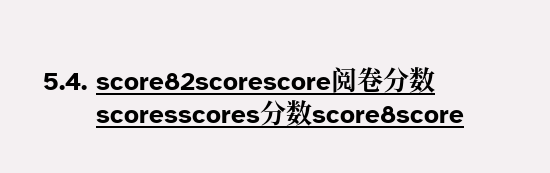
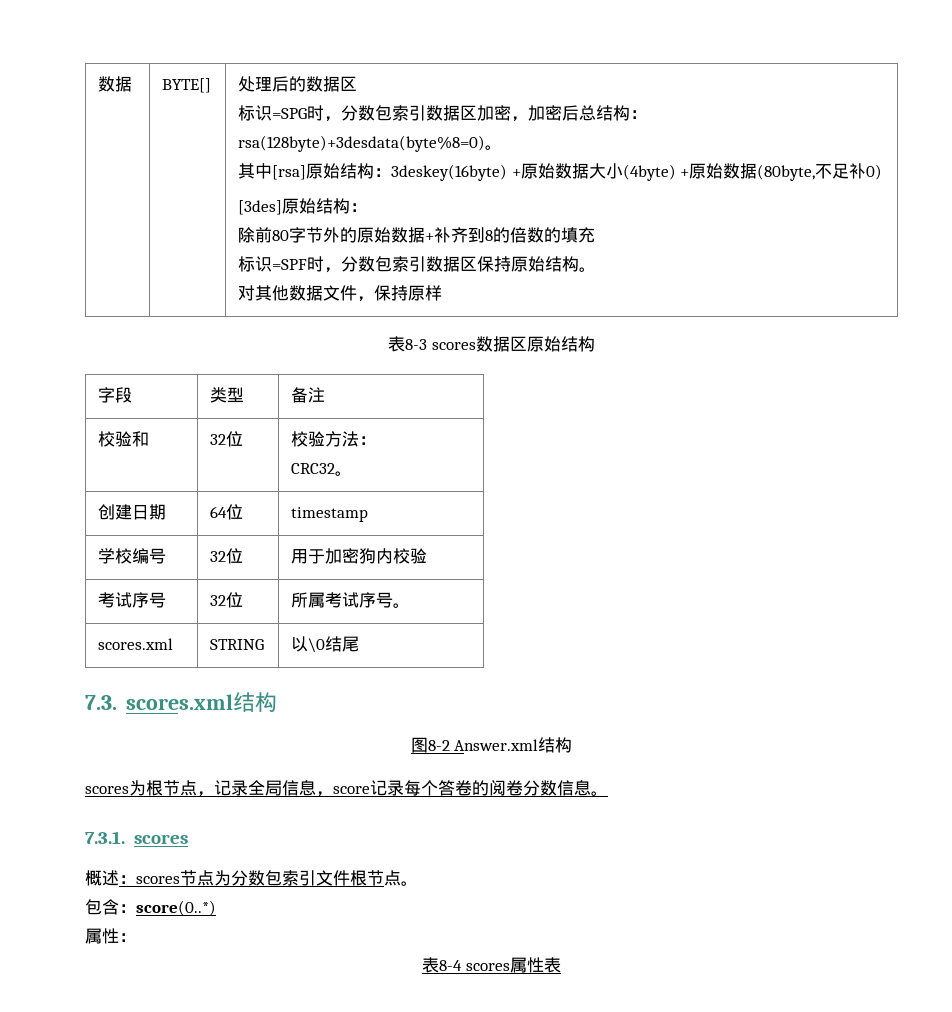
[43,67,435,93] [96,100,464,126] 5.4. score82scorescore阅卷分数scoresscores分数score8score -> [98,76,133,92] [162,78,212,93] [238,76,358,92] [238,105,648,122] [238,135,503,152] [238,163,883,181] [238,198,368,215] [238,227,596,243] [238,256,597,273] [238,285,443,302] [388,336,595,352] [98,387,133,403] [210,387,245,403] [291,387,326,403] [98,431,150,447] [210,431,244,447] [291,431,377,447] [291,463,353,476] [98,504,167,520] [210,504,244,520] [291,507,369,522] [98,548,167,564] [210,548,244,564] [291,548,428,564] [98,592,167,608] [210,592,244,608] [291,592,411,608] [98,638,174,650] [210,639,265,650] [291,636,360,653] [85,692,277,712] [410,737,573,753] [85,780,608,797] [85,831,188,844] [85,870,418,886] [85,899,216,916] [85,928,136,944] [422,957,561,973] 数据 | BYTE[] | 处理后的数据区 // 标识=SPG时，分数包索引数据区加密，加密后总结构：rsa(128byte)+3desdata(byte%8=0)。 // 其中[rsa]原始结构：3deskey(16byte) +原始数据大小(4byte) +原始数据(80byte,不足补0) // [3des]原始结构： // 除前80字节外的原始数据+补齐到8的倍数的填充 // 标识=SPF时，分数包索引数据区保持原始结构。 // 对其他数据文件，保持原样 // 表8-3 scores数据区原始结构 // 字段 | 类型 | 备注 // 校验和 | 32位 | 校验方法： // CRC32。 // 创建日期 | 64位 | timestamp // 学校编号 | 32位 | 用于加密狗内校验 // 考试序号 | 32位 | 所属考试序号。 // scores.xml | STRING | 以\0结尾 // 7.3. scores.xml结构 // 图8-2 Answer.xml结构 // scores为根节点，记录全局信息，score记录每个答卷的阅卷分数信息。 // 7.3.1. scores // 概述：scores节点为分数包索引文件根节点。 // 包含：score(0..*) // 属性： // 表8-4 scores属性表

